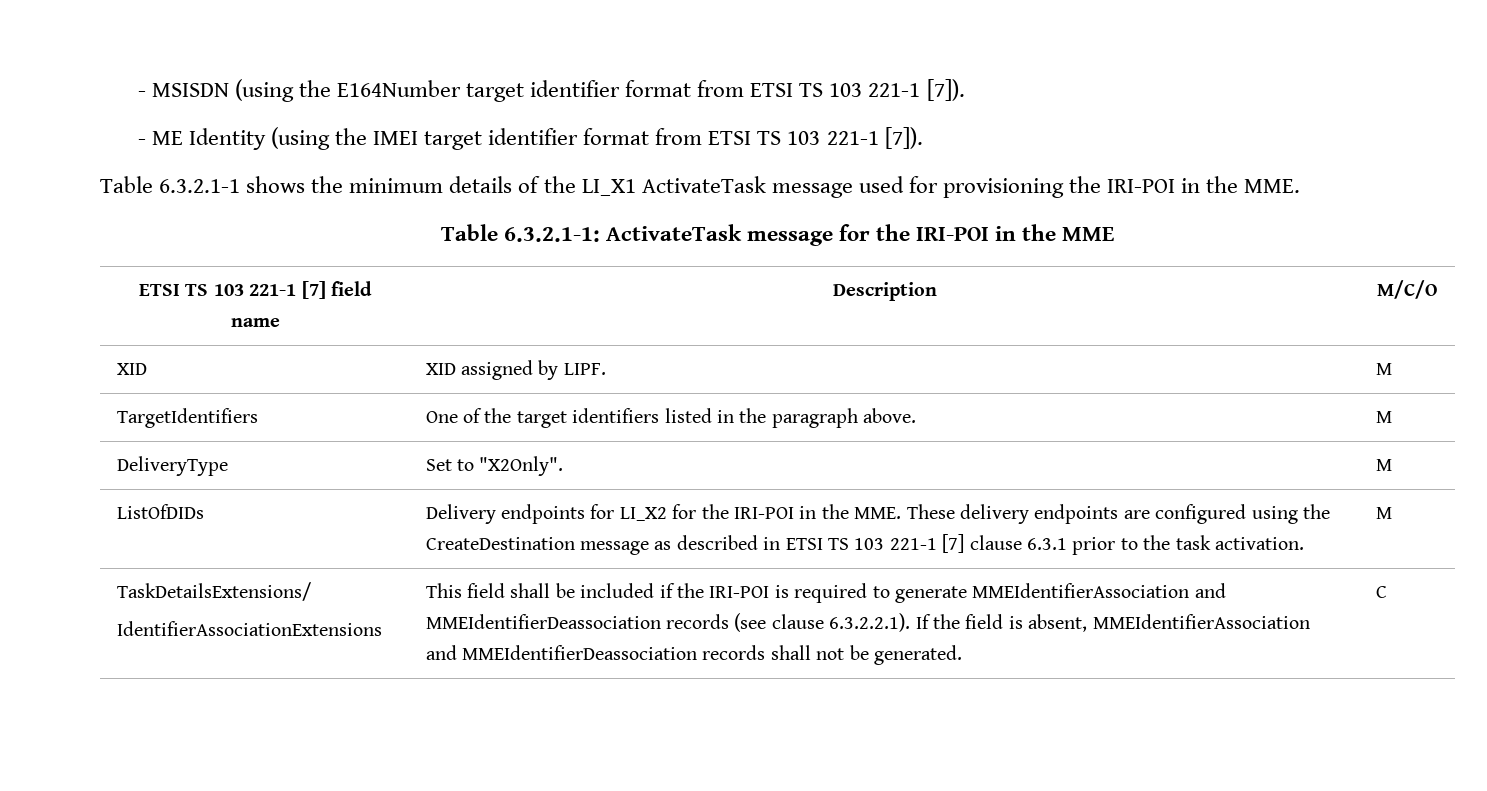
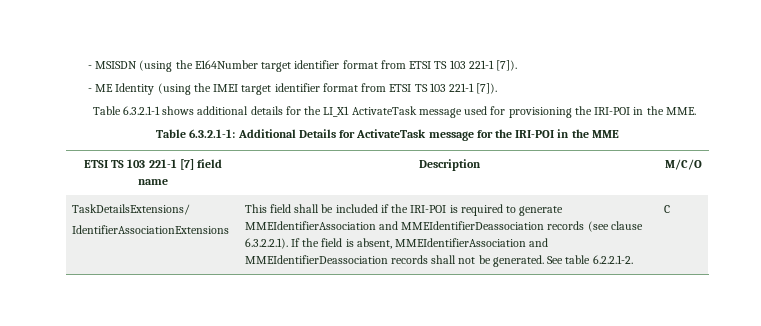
[311,176,541,193] the minimum details of -> [197,106,301,115] additional details for
(600, 234) none -> [237,129,356,138] Additional Details for
[116,363,147,375] [425,360,606,380] [1375,363,1392,375] [116,408,258,428] [425,408,917,428] [1375,411,1392,423] [116,456,228,476] [425,456,564,476] [1375,459,1392,471] [116,504,204,519] [425,504,1330,524] [425,534,1304,555] [1375,507,1392,519] // XID | XID assigned by LIPF. | M // TargetIdentifiers | One of the target identifiers listed in the paragraph above. | M // DeliveryType | Set to "X2Only". | M // ListOfDIDs | Delivery endpoints for LI_X2 for the IRI-POI in the MME. These delivery endpoints are configured using the CreateDestination message as described in ETSI TS 103 221-1 [7] clause 6.3.1 prior to the task activation. | M -> (702, 164) none
(962, 655) none -> [547,255,633,264] See table 6.2.2.1-2.

